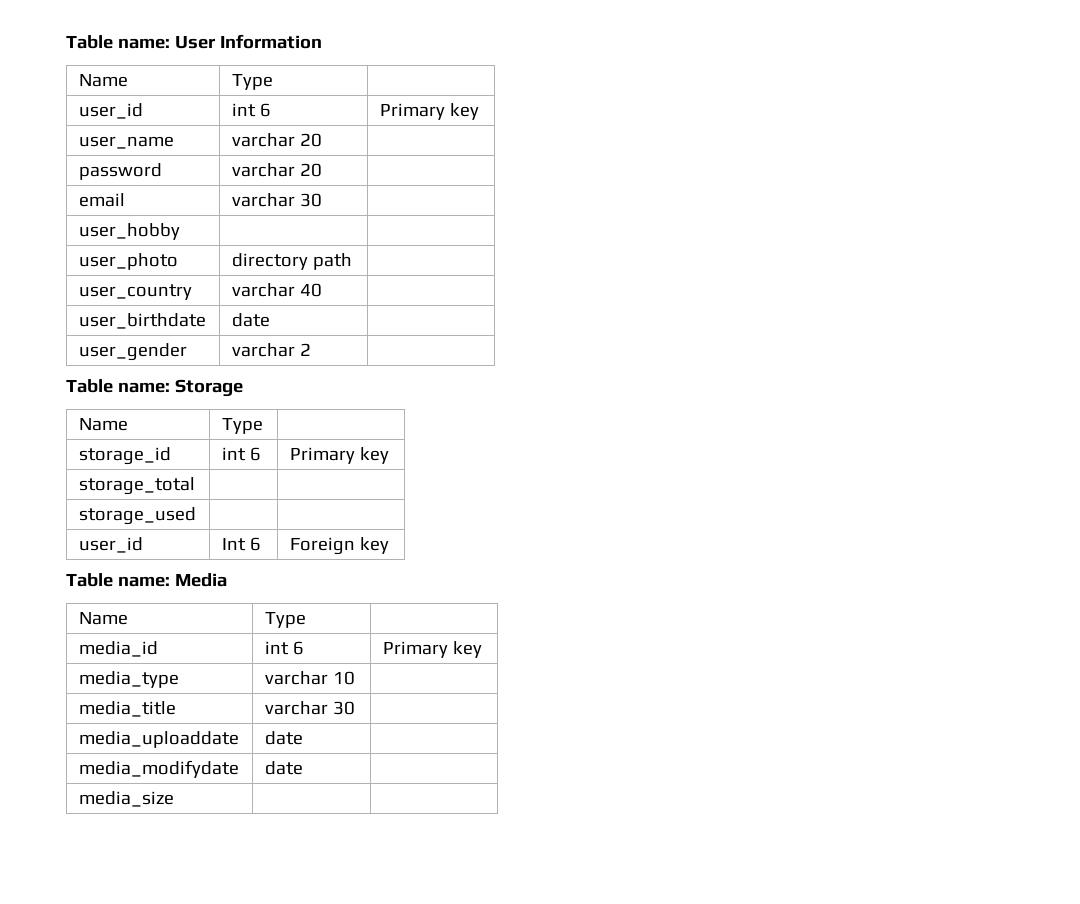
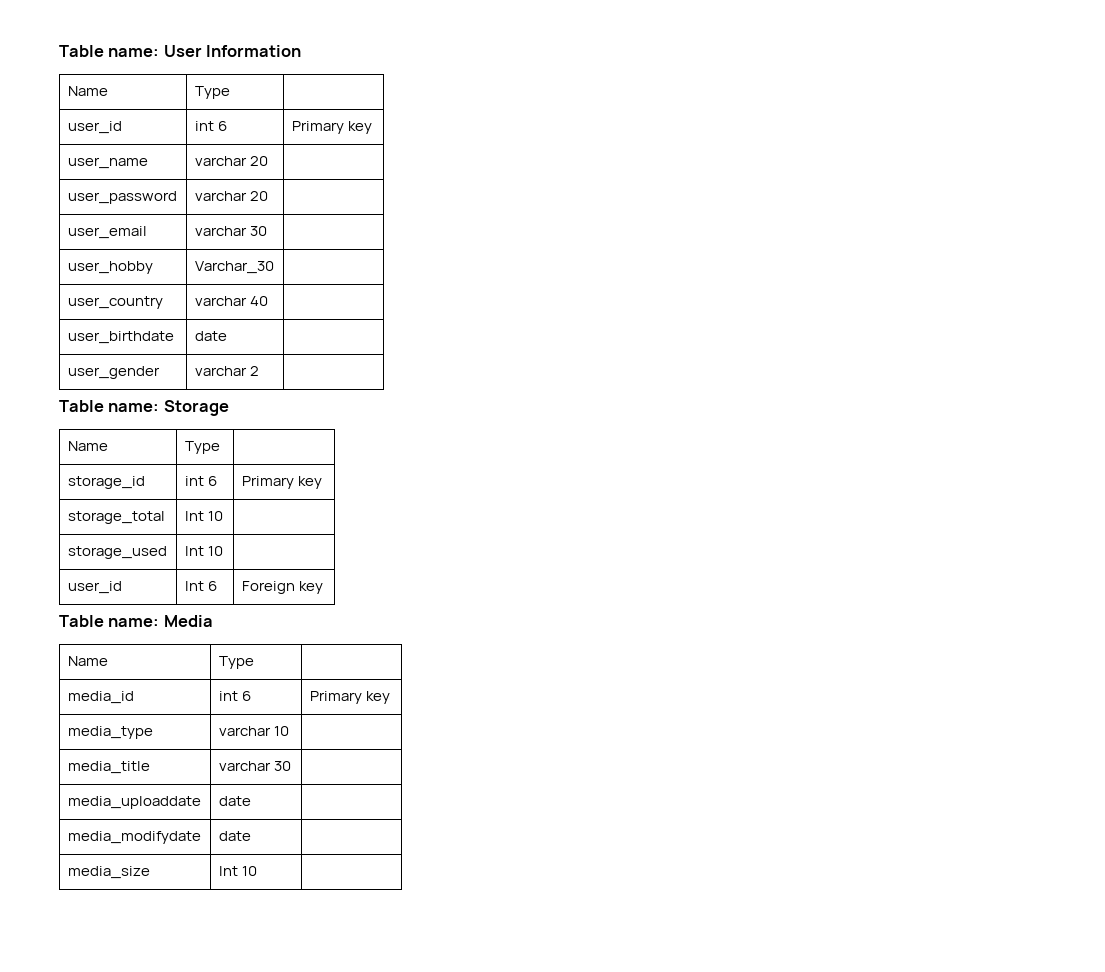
[78,163,162,180] [231,163,322,177] [78,193,125,207] password | varchar 20 | // email -> [67,191,177,204] [194,191,268,201] [67,226,147,239] user_password | varchar 20 | // user_email
[78,253,178,270] [231,253,352,270] | // user_photo | directory path -> [194,261,274,274] Varchar_30
(195, 486) none -> [184,511,223,521] Int 10
(196, 516) none -> [184,546,223,556] Int 10
(174, 799) none -> [218,866,257,876] Int 10

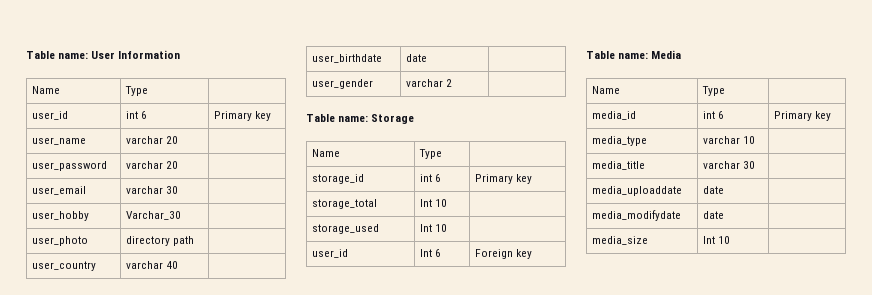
(274, 267) none -> [31,236,88,246] [125,236,194,246] // user_photo | directory path |

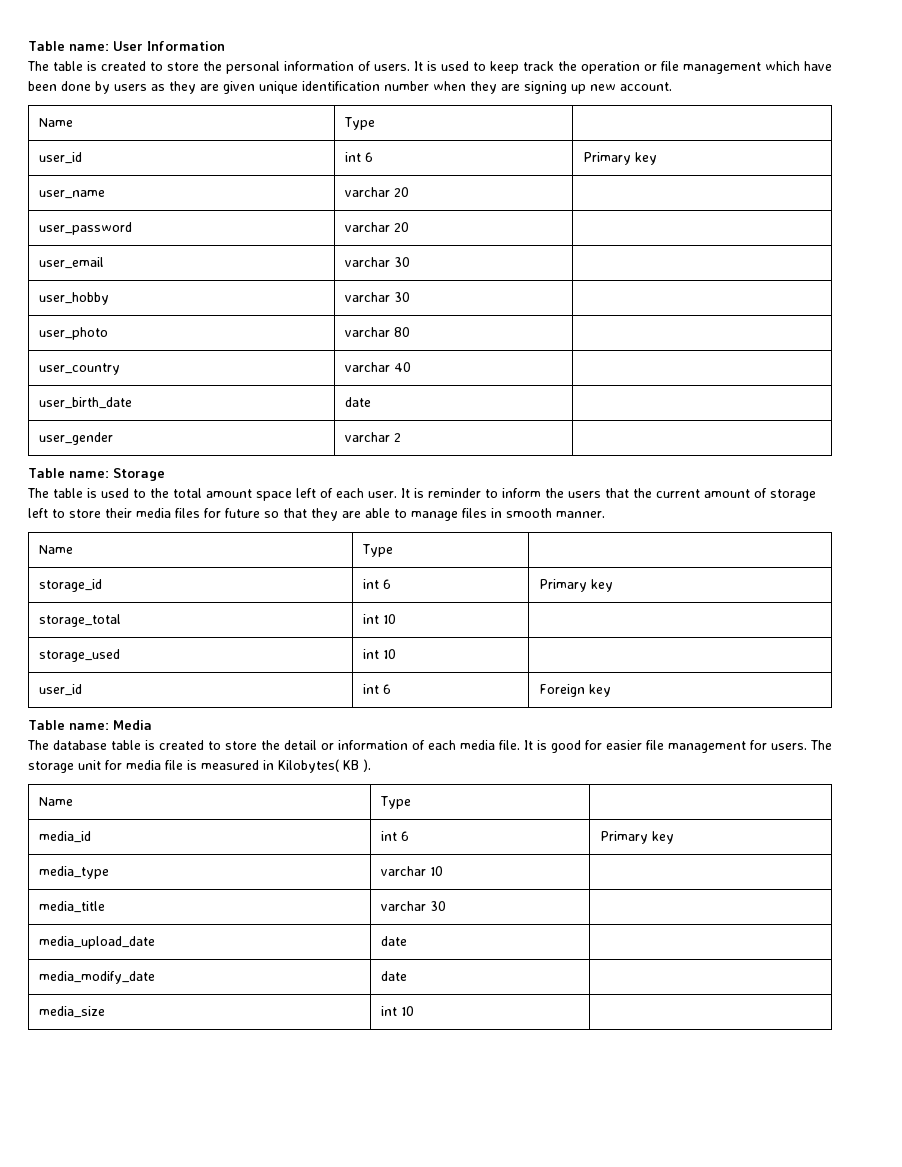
(181, 54) none -> [27,61,832,74] [28,81,672,94] // The table is created to store the personal information of users. It is used to keep track the operation or file management which have been done by users as they are given unique identification number when they are signing up new account.
[125,211,181,220] Varchar_30 -> [344,292,410,302] varchar 30
[125,236,194,246] directory path -> [344,327,410,337] varchar 80
[311,54,382,63] user_birthdate -> [38,397,132,409] user_birth_date
(415, 119) none -> [27,488,816,501] [28,508,605,521] // The table is used to the total amount space left of each user. It is reminder to inform the users that the current amount of storage left to store their media files for future so that they are able to manage files in smooth manner.
[419,199,432,207] Int -> [362,614,379,624] int
[419,224,432,232] Int -> [362,649,379,659] int
[419,249,432,257] Int -> [362,684,379,694] int
(682, 54) none -> [27,740,832,753] [28,759,371,773] // The database table is created to store the detail or information of each media file. It is good for easier file management for users. The storage unit for media file is measured in Kilobytes( KB ).
[591,186,682,196] [702,186,724,194] [591,210,681,221] media_uploaddate | date | // media_modifydate -> [38,936,155,949] [380,936,407,946] [38,971,155,984] media_upload_date | date | // media_modify_date
[702,236,715,244] Int -> [380,1006,397,1016] int

